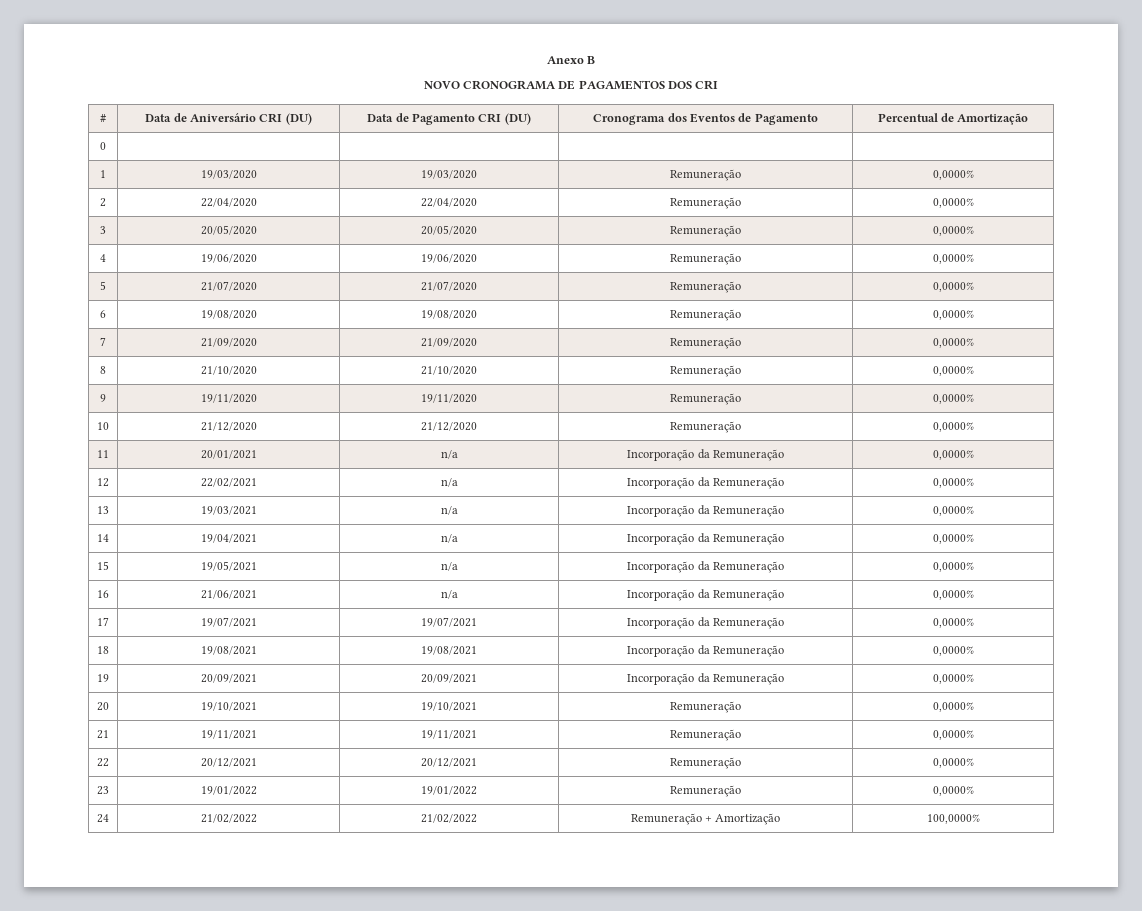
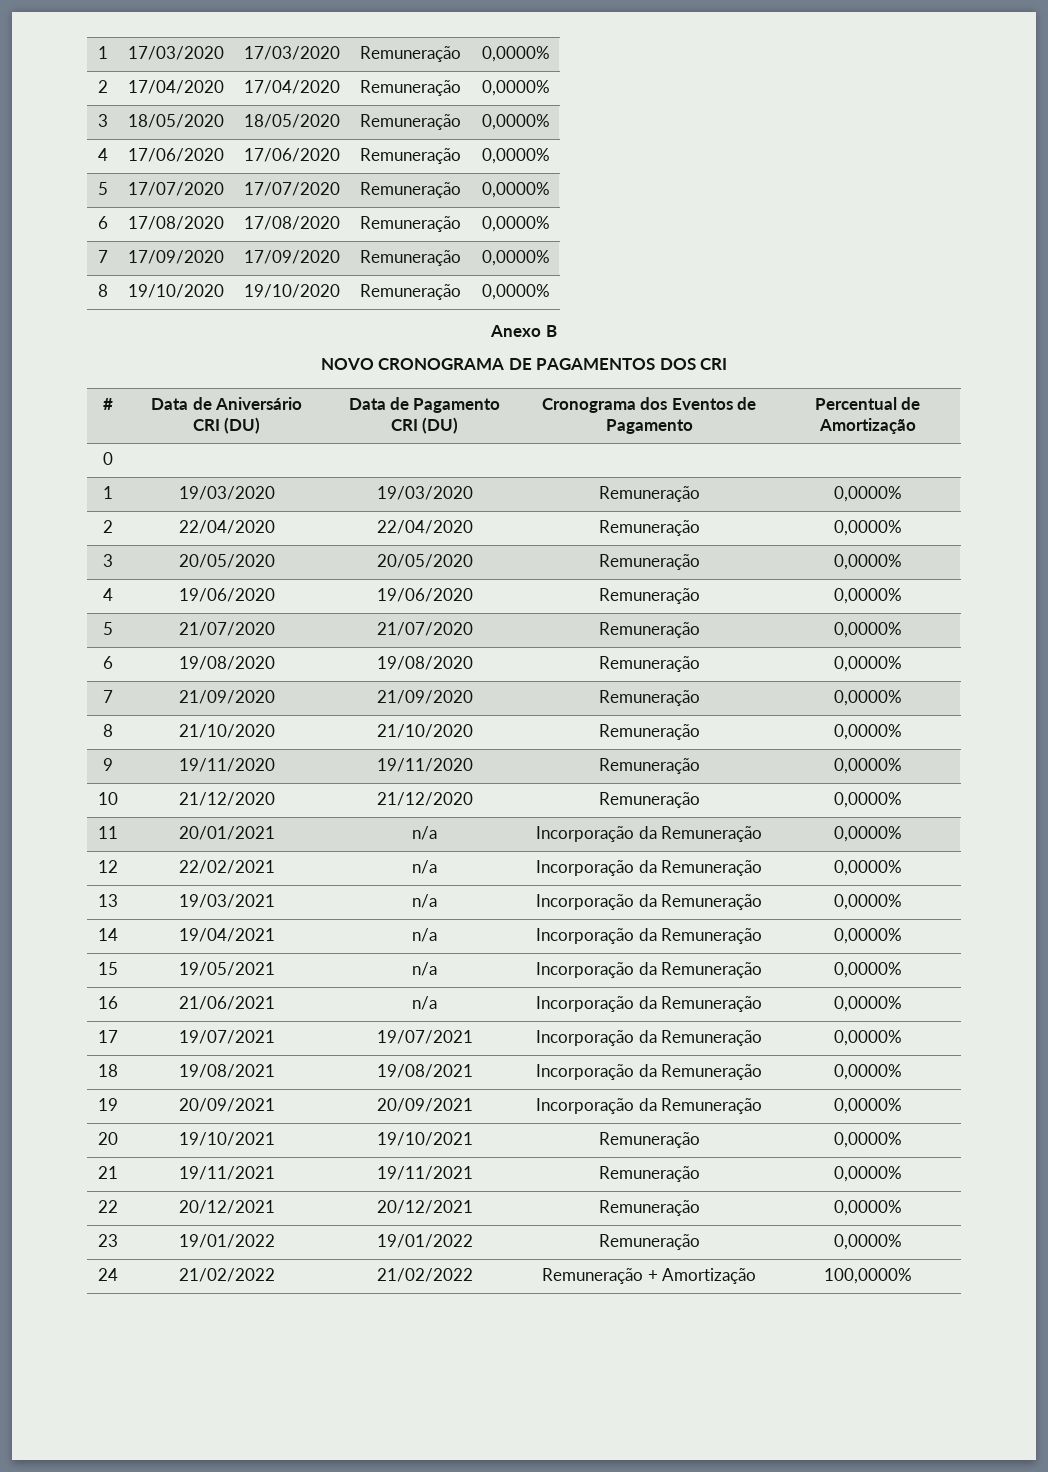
(546, 60) none -> [97,46,108,59] [127,46,224,60] [243,46,340,60] [360,46,461,62] [481,46,550,62] [97,80,108,93] [127,80,224,94] [243,80,340,94] [360,80,461,96] [481,80,550,96] [97,114,108,127] [127,114,224,128] [243,114,340,128] [360,114,461,130] [481,114,550,130] [97,148,108,161] [127,148,224,162] [243,148,340,162] [360,148,461,164] [481,148,550,164] [97,182,108,195] [127,182,224,196] [243,182,340,196] [360,182,461,198] [481,182,550,198] [97,216,108,229] [127,216,224,230] [243,216,340,230] [360,216,461,232] [481,216,550,232] [97,250,108,263] [127,250,224,264] [243,250,340,264] [360,250,461,266] [481,250,550,266] [97,284,108,297] [127,284,224,298] [243,284,340,298] [360,284,461,300] [481,284,550,300] 1 | 17/03/2020 | 17/03/2020 | Remuneração | 0,0000% // 2 | 17/04/2020 | 17/04/2020 | Remuneração | 0,0000% // 3 | 18/05/2020 | 18/05/2020 | Remuneração | 0,0000% // 4 | 17/06/2020 | 17/06/2020 | Remuneração | 0,0000% // 5 | 17/07/2020 | 17/07/2020 | Remuneração | 0,0000% // 6 | 17/08/2020 | 17/08/2020 | Remuneração | 0,0000% // 7 | 17/09/2020 | 17/09/2020 | Remuneração | 0,0000% // 8 | 19/10/2020 | 19/10/2020 | Remuneração | 0,0000% //

